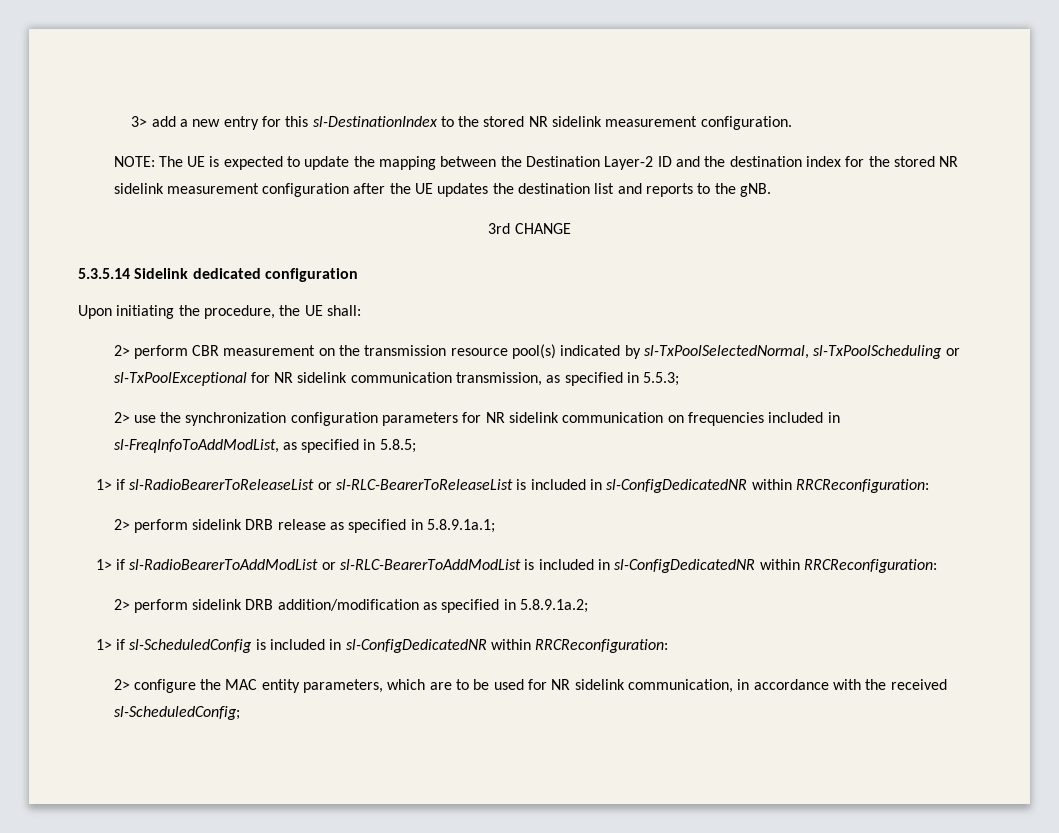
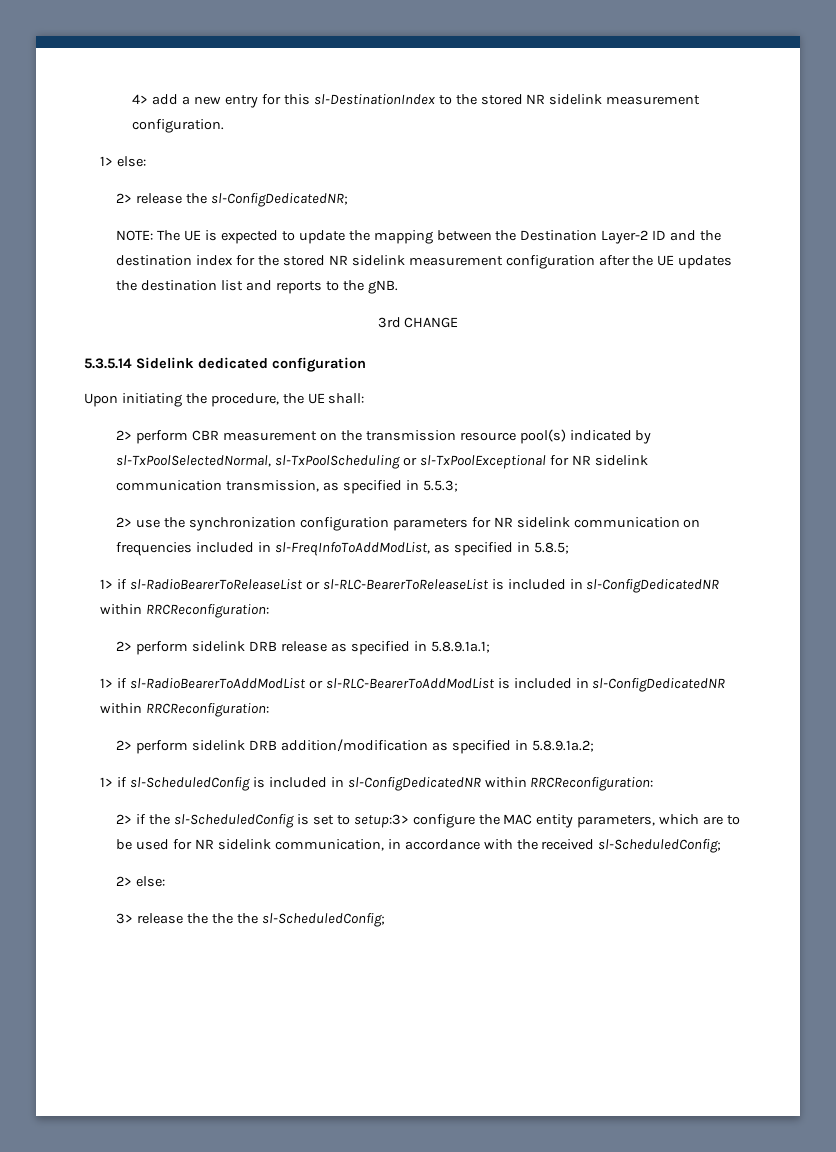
[131,116,148,127] 3> -> [132,94,149,104] 4>
(792, 123) none -> [100,156,147,167] [116,193,349,207] // 1> else: // 2> release the sl-ConfigDedicatedNR;
(130, 684) none -> [136,814,409,828] if the sl-ScheduledConfig is set to setup:3>
(240, 713) none -> [116,876,166,887] [116,913,385,927] // 2> else: // 3> release the the the sl-ScheduledConfig;

